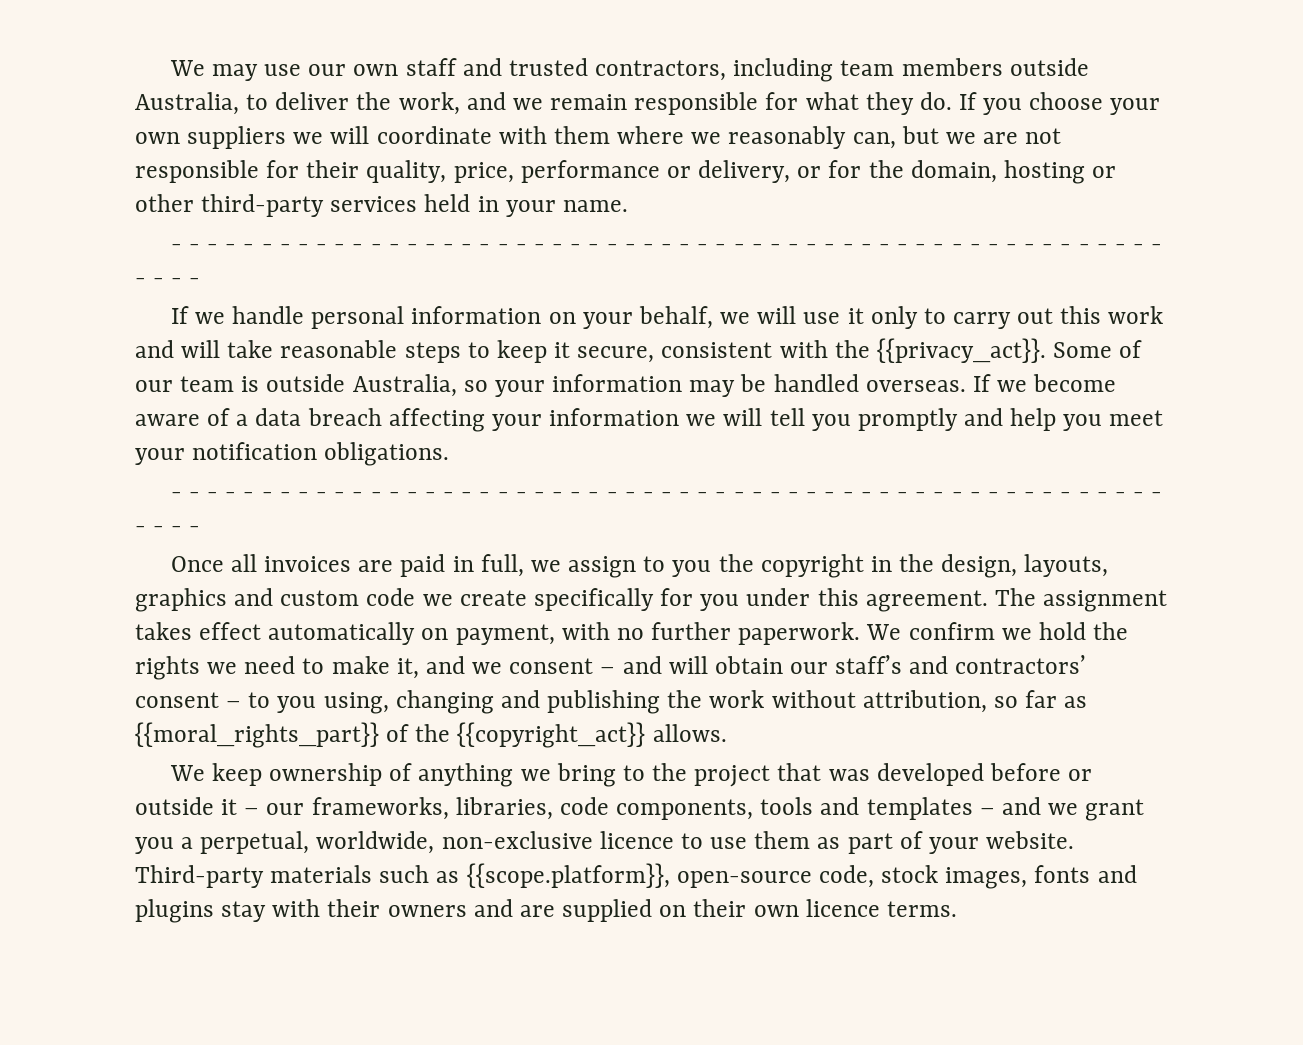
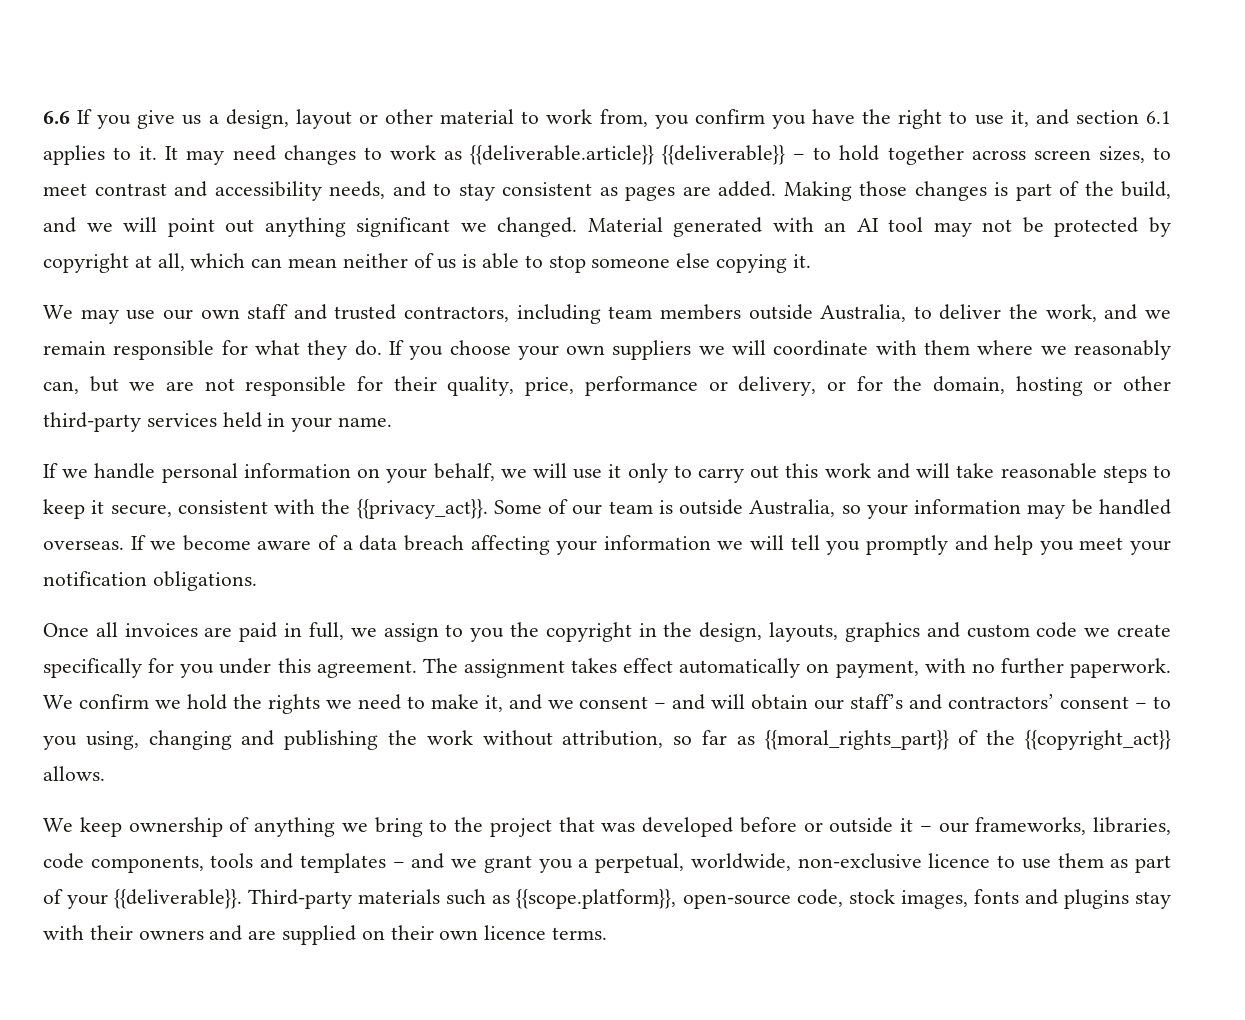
(169, 68) none -> [43,109,1171,129] [43,145,1171,165] [43,181,1171,201] [43,217,1171,237] [43,253,811,273] 6.6 If you give us a design, layout or other material to work from, you confirm you have the right to use it, and section 6.1 applies to it. It may need changes to work as {{deliverable.article}} {{deliverable}} – to hold together across screen sizes, to meet contrast and accessibility needs, and to stay consistent as pages are added. Making those changes is part of the build, and we will point out anything significant we changed. Material generated with an AI tool may not be protected by copyright at all, which can mean neither of us is able to stop someone else copying it. //
[170,244,1163,251] [135,278,201,285] // - - - - - - - - - - - - - - - - - - - - - - - - - - - - - - - - - - - - - - - - - - - - - - - - - - - - - - - - - - - -> (393, 422) none
[170,492,1163,499] [135,526,201,533] // - - - - - - - - - - - - - - - - - - - - - - - - - - - - - - - - - - - - - - - - - - - - - - - - - - - - - - - - - - - -> (257, 581) none
[986,831,1075,849] website. -> [114,889,243,909] {{deliverable}}.

